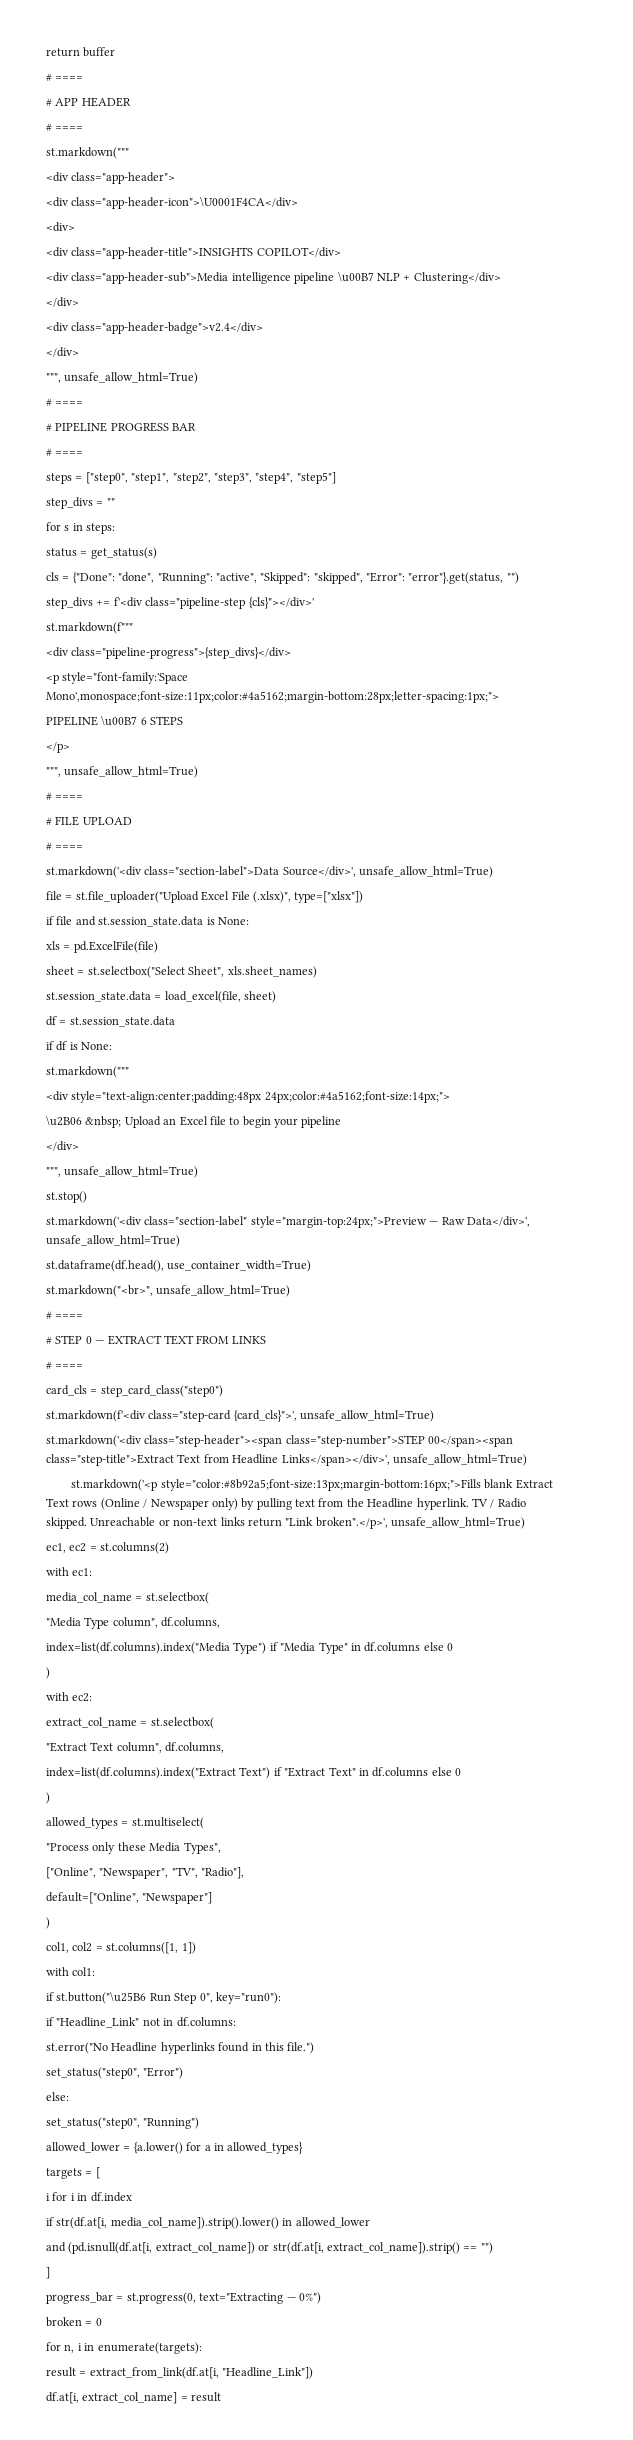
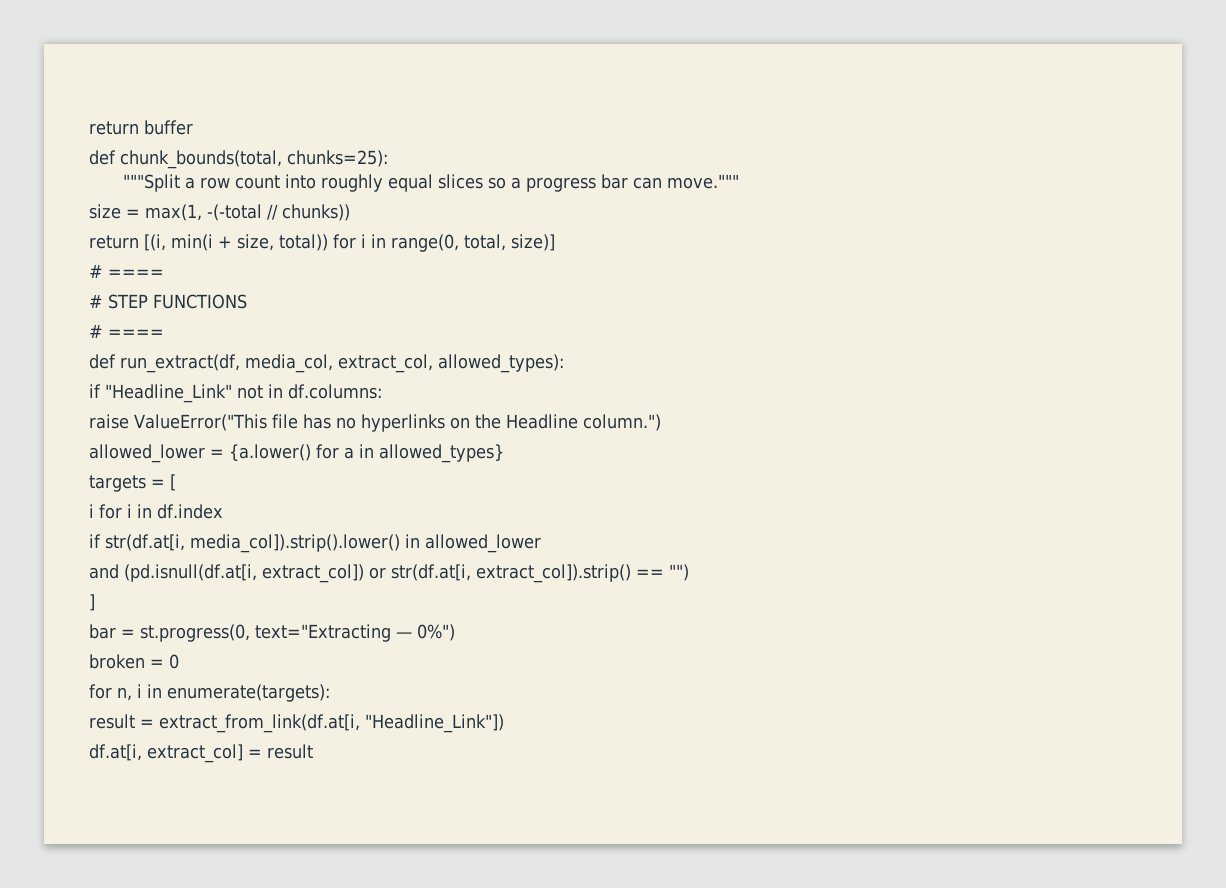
[46,73,84,81] [46,97,131,107] [46,123,84,131] [46,147,129,159] [46,172,176,184] [46,196,299,209] [46,222,75,232] [46,247,341,259] [46,271,501,284] [46,297,79,307] [46,322,264,334] [46,347,79,357] [46,372,199,384] [46,398,84,406] [46,422,197,432] [46,448,84,456] [46,472,336,484] [46,497,115,509] [46,522,116,534] [46,547,157,559] [46,572,519,584] [46,597,314,609] [46,622,133,634] [46,647,292,659] [46,672,189,684] [46,691,499,703] [46,715,184,726] [46,742,70,753] [46,766,199,778] [46,792,84,800] [46,816,132,826] [46,842,84,850] [46,866,494,878] [46,891,364,903] [46,916,249,927] [46,941,158,953] [46,966,317,978] [46,991,277,1003] [46,1016,175,1027] [46,1041,113,1051] [46,1066,129,1078] [46,1091,450,1103] [46,1115,342,1128] [46,1141,79,1151] [46,1166,199,1178] [46,1191,87,1203] [46,1216,530,1228] [46,1235,180,1247] [46,1260,312,1272] [46,1285,291,1297] [46,1311,84,1319] [46,1335,266,1345] [46,1361,84,1369] [46,1385,223,1397] [46,1410,435,1422] [46,1435,514,1447] [46,1454,527,1466] [71,1479,553,1491] [46,1498,526,1510] [46,1517,525,1529] [46,1542,170,1554] [46,1567,93,1576] [46,1592,209,1604] [46,1617,221,1629] [46,1642,453,1654] [46,1667,50,1679] [46,1692,93,1702] [46,1717,214,1729] [46,1742,225,1753] [46,1767,461,1779] [46,1792,50,1804] [46,1817,204,1829] [46,1842,221,1854] [46,1867,245,1879] [46,1892,213,1904] [46,1917,50,1929] [46,1942,196,1954] [46,1967,96,1976] [46,1991,281,2004] # ==== // # APP HEADER // # ==== // st.markdown(""" // <div class="app-header"> // <div class="app-header-icon">\U0001F4CA</div> // <div> // <div class="app-header-title">INSIGHTS COPILOT</div> // <div class="app-header-sub">Media intelligence pipeline \u00B7 NLP + Clustering</div> // </div> // <div class="app-header-badge">v2.4</div> // </div> // """, unsafe_allow_html=True) // # ==== // # PIPELINE PROGRESS BAR // # ==== // steps = ["step0", "step1", "step2", "step3", "step4", "step5"] // step_divs = "" // for s in steps: // status = get_status(s) // cls = {"Done": "done", "Running": "active", "Skipped": "skipped", "Error": "error"}.get(status, "") // step_divs += f'<div class="pipeline-step {cls}"></div>' // st.markdown(f""" // <div class="pipeline-progress">{step_divs}</div> // <p style="font-family:'Space Mono',monospace;font-size:11px;color:#4a5162;margin-bottom:28px;letter-spacing:1px;"> // PIPELINE \u00B7 6 STEPS // </p> // """, unsafe_allow_html=True) // # ==== // # FILE UPLOAD // # ==== // st.markdown('<div class="section-label">Data Source</div>', unsafe_allow_html=True) // file = st.file_uploader("Upload Excel File (.xlsx)", type=["xlsx"]) // if file and st.session_state.data is None: // xls = pd.ExcelFile(file) // sheet = st.selectbox("Select Sheet", xls.sheet_names) // st.session_state.data = load_excel(file, sheet) // df = st.session_state.data // if df is None: // st.markdown(""" // <div style="text-align:center;padding:48px 24px;color:#4a5162;font-size:14px;"> // \u2B06 &nbsp; Upload an Excel file to begin your pipeline // </div> // """, unsafe_allow_html=True) // st.stop() // st.markdown('<div class="section-label" style="margin-top:24px;">Preview — Raw Data</div>', unsafe_allow_html=True) // st.dataframe(df.head(), use_container_width=True) // st.markdown("<br>", unsafe_allow_html=True) // # ==== // # STEP 0 — EXTRACT TEXT FROM LINKS // # ==== // card_cls = step_card_class("step0") // st.markdown(f'<div class="step-card {card_cls}">', unsafe_allow_html=True) // st.markdown('<div class="step-header"><span class="step-number">STEP 00</span><span class="step-title">Extract Text from Headline Links</span></div>', unsafe_allow_html=True) // st.markdown('<p style="color:#8b92a5;font-size:13px;margin-bottom:16px;">Fills blank Extract Text rows (Online / Newspaper only) by pulling text from the Headline hyperlink. TV / Radio skipped. Unreachable or non-text links return "Link broken".</p>', unsafe_allow_html=True) // ec1, ec2 = st.columns(2) // with ec1: // media_col_name = st.selectbox( // "Media Type column", df.columns, // index=list(df.columns).index("Media Type") if "Media Type" in df.columns else 0 // ) // with ec2: // extract_col_name = st.selectbox( // "Extract Text column", df.columns, // index=list(df.columns).index("Extract Text") if "Extract Text" in df.columns else 0 // ) // allowed_types = st.multiselect( // "Process only these Media Types", // ["Online", "Newspaper", "TV", "Radio"], // default=["Online", "Newspaper"] // ) // col1, col2 = st.columns([1, 1]) // with col1: // if st.button("\u25B6 Run Step 0", key="run0"): -> [89,150,388,169] [122,174,739,192] [89,204,350,221] [89,234,555,252] [89,265,164,278] [89,294,247,309] [89,325,164,338] [89,354,564,373] def chunk_bounds(total, chunks=25): // """Split a row count into roughly equal slices so a progress bar can move.""" // size = max(1, -(-total // chunks)) // return [(i, min(i + size, total)) for i in range(0, total, size)] // # ==== // # STEP FUNCTIONS // # ==== // def run_extract(df, media_col, extract_col, allowed_types):
[46,2042,315,2054] [46,2067,184,2079] [46,2092,69,2101] [46,2117,200,2129] st.error("No Headline hyperlinks found in this file.") // set_status("step0", "Error") // else: // set_status("step0", "Running") -> [89,414,661,432] raise ValueError("This file has no hyperlinks on the Headline column.")
[110,2217,279,2229] media_col_name]).strip().lower() -> [189,534,400,553] media_col]).strip().lower()
[155,2242,255,2254] extract_col_name]) -> [261,564,364,583] extract_col])
[326,2242,460,2254] extract_col_name]).strip() -> [475,564,631,583] extract_col]).strip()
[46,2292,113,2304] progress_bar -> [89,624,116,639] bar
[82,2392,178,2404] extract_col_name] -> [146,744,243,763] extract_col]

